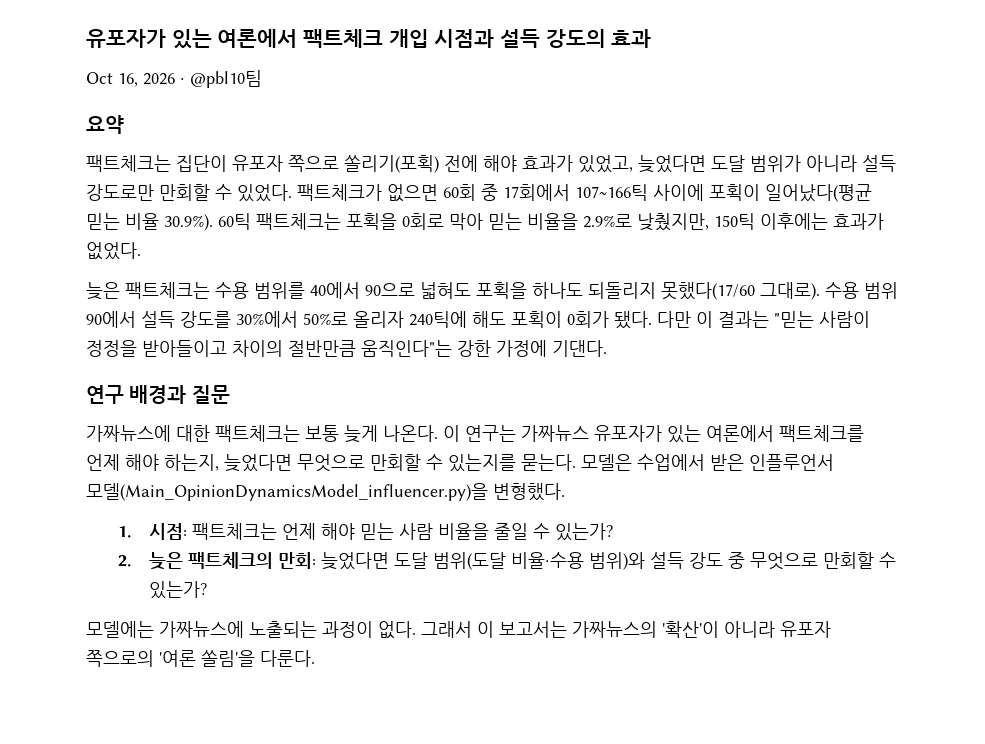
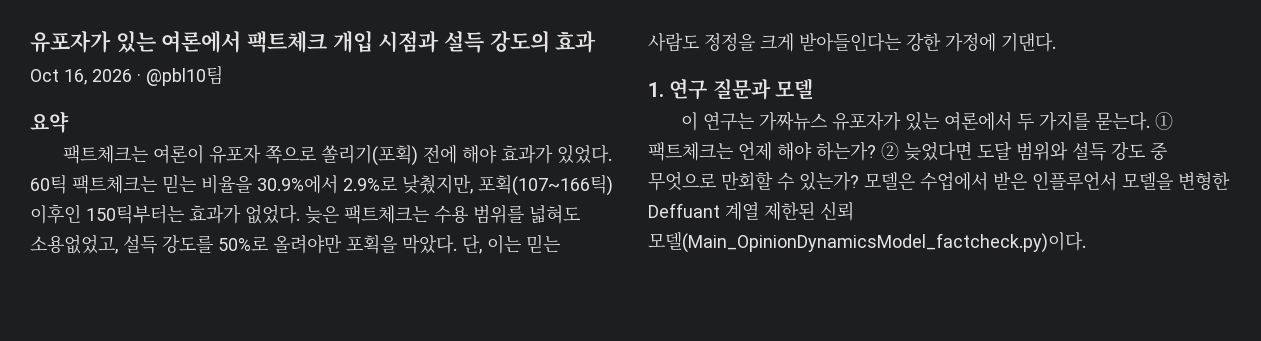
[176,155,227,172] 집단이 -> [153,145,205,164] 여론이
[578,155,896,173] [86,184,872,202] [86,213,483,231] 있었고, 늦었다면 도달 범위가 아니라 설득 강도로만 만회할 수 있었다. 팩트체크가 없으면 60회 중 17회에서 107~166틱 사이에 포획이 일어났다(평균 믿는 비율 30.9%). 60틱 팩트체크는 포획을 0회로 막아 -> [557,144,613,164] [30,174,157,194] 있었다. 60틱 팩트체크는
(578, 221) none -> [257,175,338,194] 30.9%에서
[714,213,828,230] 150틱 이후에는 -> [478,174,613,196] [30,204,184,224] 포획(107~166틱) 이후인 150틱부터는
(141, 251) // -> (300, 214) none
[310,282,898,300] [86,311,870,329] [86,340,607,357] [86,385,230,404] [86,425,438,443] 40에서 90으로 넓혀도 포획을 하나도 되돌리지 못했다(17/60 그대로). 수용 범위 90에서 설득 강도를 30%에서 50%로 올리자 240틱에 해도 포획이 0회가 됐다. 다만 이 결과는 "믿는 사람이 정정을 받아들이고 차이의 절반만큼 움직인다"는 강한 가정에 기댄다. // 연구 배경과 질문 // 가짜뉴스에 대한 팩트체크는 보통 늦게 나온다. -> [529,204,580,224] [30,234,560,254] [648,32,1056,52] [648,78,814,100] 넓혀도 소용없었고, 설득 강도를 50%로 올려야만 포획을 막았다. 단, 이는 믿는 사람도 정정을 크게 받아들인다는 강한 가정에 기댄다. // 1. 연구 질문과 모델 //
[779,425,864,442] [86,454,834,472] [86,483,565,501] [117,523,614,541] [117,552,646,570] 팩트체크를 언제 해야 하는지, 늦었다면 무엇으로 만회할 수 있는지를 묻는다. 모델은 수업에서 받은 인플루언서 모델(Main_OpinionDynamicsModel_influencer.py)을 변형했다. // 1. 시점: 팩트체크는 언제 해야 믿는 사람 비율을 줄일 수 있는가? // 2. 늦은 팩트체크의 만회: 늦었다면 도달 범위(도달 비율·수용 범위)와 -> [1017,111,1174,131] [648,141,1068,161] 두 가지를 묻는다. ① 팩트체크는 언제 해야 하는가? ② 늦었다면 도달 범위와
[86,621,831,639] [86,650,315,667] // 모델에는 가짜뉴스에 노출되는 과정이 없다. 그래서 이 보고서는 가짜뉴스의 '확산'이 아니라 유포자 쪽으로의 '여론 쏠림'을 다룬다. -> [864,171,1230,191] [648,201,854,221] [648,231,1086,253] 모델은 수업에서 받은 인플루언서 모델을 변형한 Deffuant 계열 제한된 신뢰 모델(Main_OpinionDynamicsModel_factcheck.py)이다.

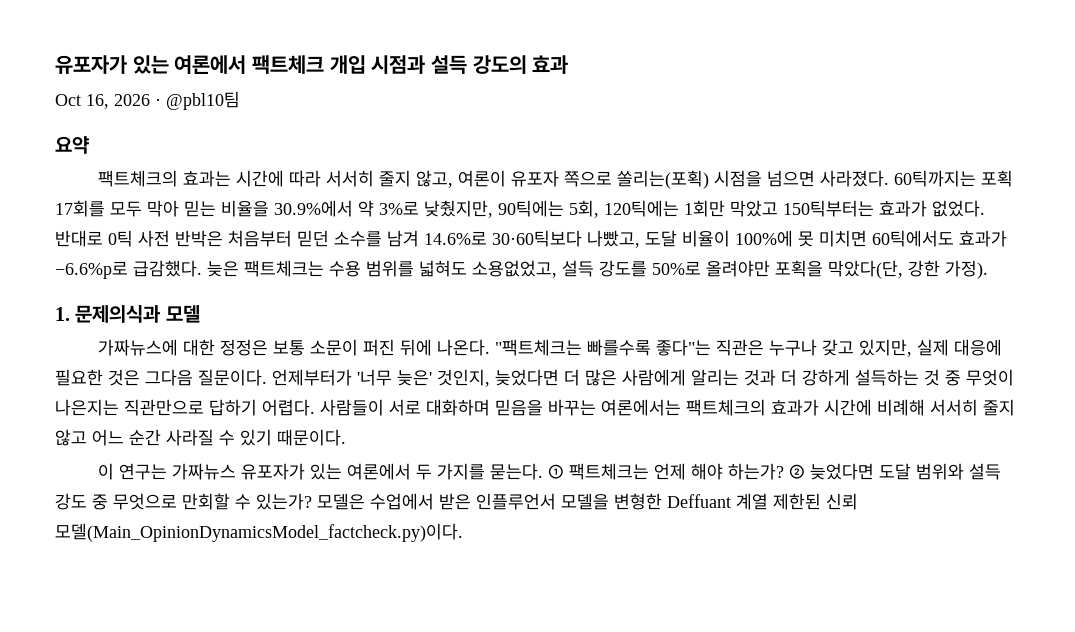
[63,144,613,166] [30,174,613,196] [30,204,300,224] 팩트체크는 여론이 유포자 쪽으로 쏠리기(포획) 전에 해야 효과가 있었다. 60틱 팩트체크는 믿는 비율을 30.9%에서 2.9%로 낮췄지만, 포획(107~166틱) 이후인 150틱부터는 효과가 없었다. -> [98,170,1014,189] [55,200,985,218] [55,230,1007,248] [55,260,202,279] 팩트체크의 효과는 시간에 따라 서서히 줄지 않고, 여론이 유포자 쪽으로 쏠리는(포획) 시점을 넘으면 사라졌다. 60틱까지는 포획 17회를 모두 막아 믿는 비율을 30.9%에서 약 3%로 낮췄지만, 90틱에는 5회, 120틱에는 1회만 막았고 150틱부터는 효과가 없었다. 반대로 0틱 사전 반박은 처음부터 믿던 소수를 남겨 14.6%로 30·60틱보다 나빴고, 도달 비율이 100%에 못 미치면 60틱에서도 효과가 −6.6%p로 급감했다.
[402,234,560,254] [648,32,1056,52] 막았다. 단, 이는 믿는 사람도 정정을 크게 받아들인다는 강한 가정에 기댄다. -> [828,260,988,279] 막았다(단, 강한 가정).
[669,78,771,100] 연구 질문과 -> [75,305,162,323] 문제의식과
(814, 88) none -> [98,339,1003,357] [55,369,1014,387] [55,399,1015,416] [55,429,346,446] // 가짜뉴스에 대한 정정은 보통 소문이 퍼진 뒤에 나온다. "팩트체크는 빠를수록 좋다"는 직관은 누구나 갖고 있지만, 실제 대응에 필요한 것은 그다음 질문이다. 언제부터가 '너무 늦은' 것인지, 늦었다면 더 많은 사람에게 알리는 것과 더 강하게 설득하는 것 중 무엇이 나은지는 직관만으로 답하기 어렵다. 사람들이 서로 대화하며 믿음을 바꾸는 여론에서는 팩트체크의 효과가 시간에 비례해 서서히 줄지 않고 어느 순간 사라질 수 있기 때문이다.

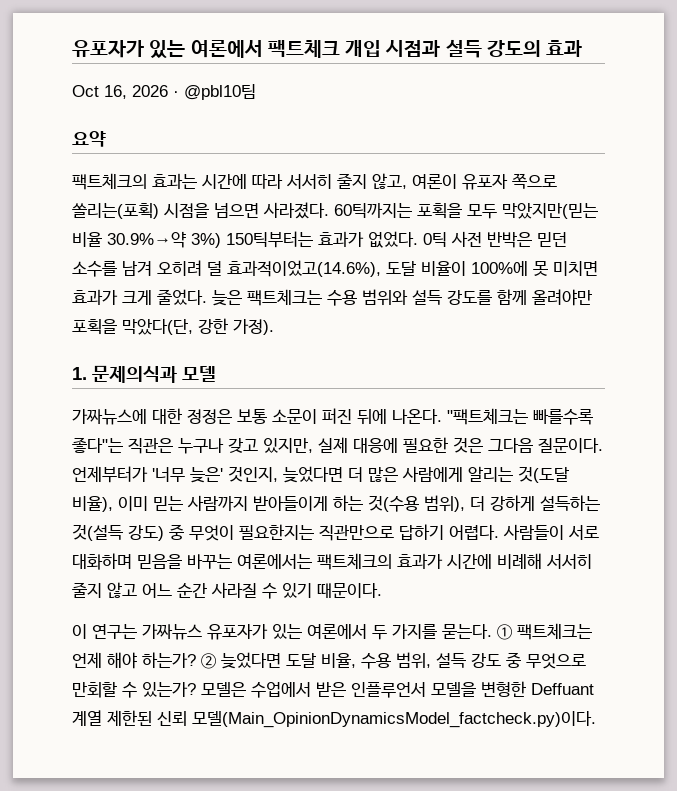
[981,170,1014,187] [55,200,778,218] 포획 17회를 모두 막아 믿는 비율을 30.9%에서 약 3%로 낮췄지만, 90틱에는 5회, 120틱에는 1회만 막았고 -> [417,203,598,219] [72,231,221,248] 포획을 모두 막았지만(믿는 비율 30.9%→약 3%)
[55,230,103,247] 반대로 -> (418, 239) none
[228,230,292,247] 처음부터 -> (532, 240) none
[424,230,640,248] 14.6%로 30·60틱보다 나빴고, -> [157,260,381,277] 오히려 덜 효과적이었고(14.6%),
[872,230,1007,247] [55,260,557,279] 60틱에서도 효과가 −6.6%p로 급감했다. 늦은 팩트체크는 수용 범위를 넓혀도 소용없었고, -> [72,289,408,306] 효과가 크게 줄었다. 늦은 팩트체크는 수용 범위와
[652,261,701,275] 50%로 -> [497,289,527,305] 함께
[744,369,776,386] 것과 -> [518,466,569,483] [72,495,465,512] 것(도달 비율), 이미 믿는 사람까지 받아들이게 하는 것(수용 범위),
[924,369,940,386] 것 -> [72,524,164,541] 것(설득 강도)
[55,399,119,416] 나은지는 -> [239,524,314,540] 필요한지는
[916,463,965,480] 범위와 -> [321,652,431,669] 비율, 수용 범위,

